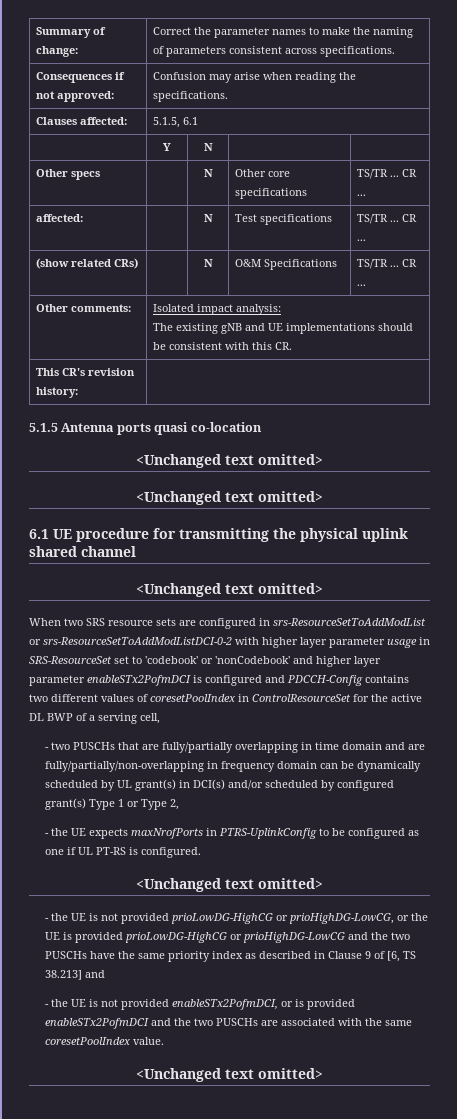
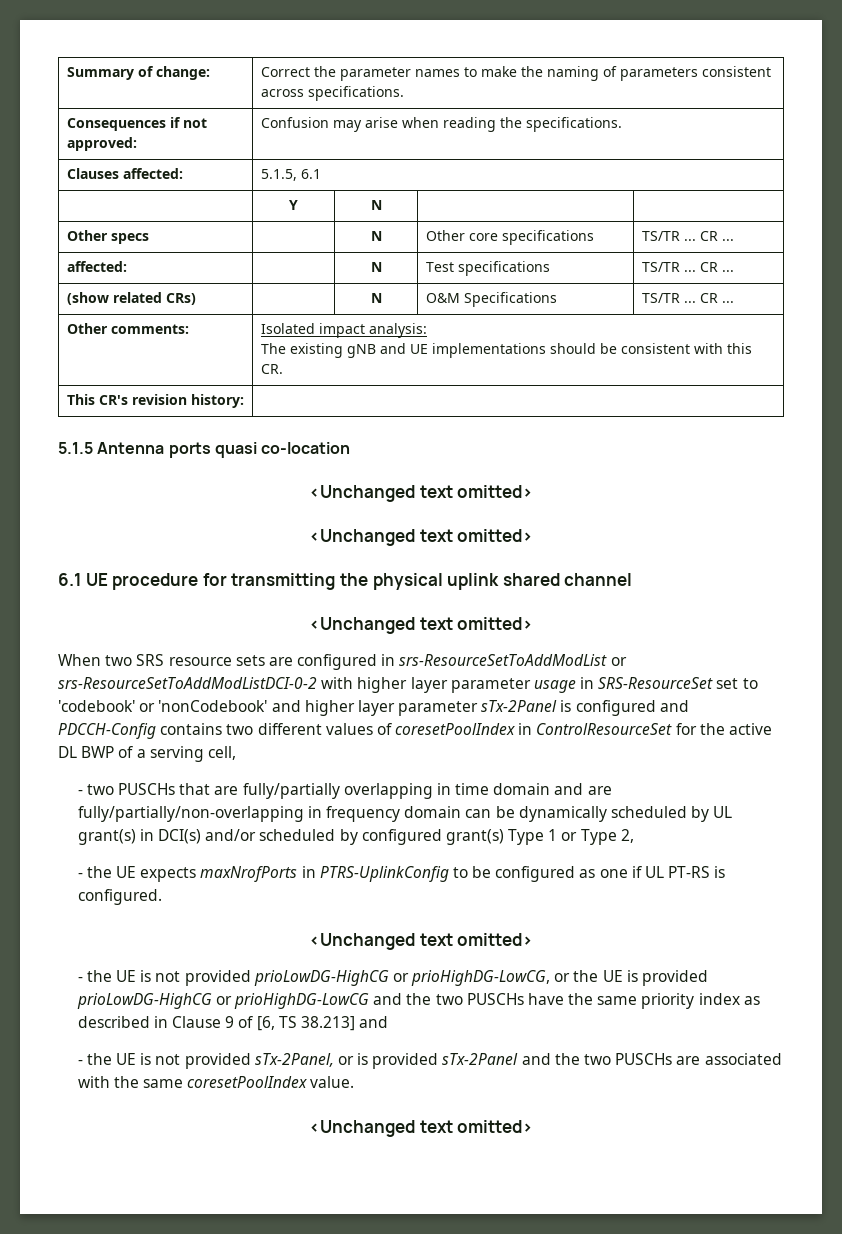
[87,675,191,686] enableSTx2PofmDCI -> [481,700,558,712] sTx-2Panel
[171,999,278,1010] enableSTx2PofmDCI, -> [254,1053,334,1067] sTx-2Panel,
[44,1018,149,1029] enableSTx2PofmDCI -> [442,1053,519,1065] sTx-2Panel

